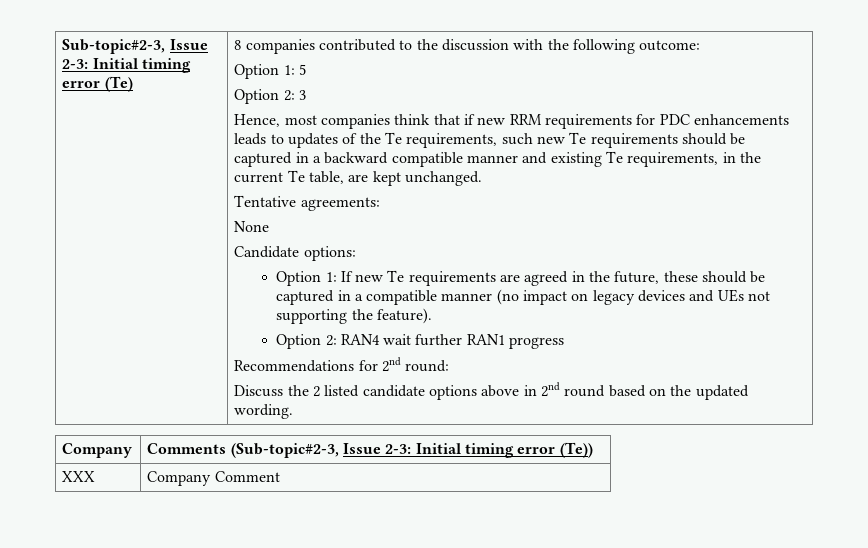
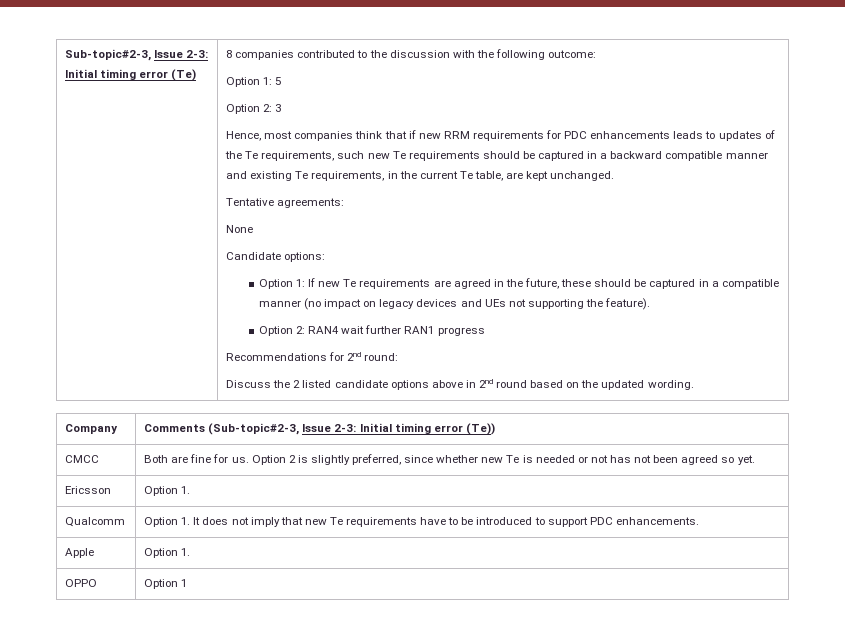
[62,471,96,482] [147,471,280,486] XXX | Company Comment -> [65,455,100,463] [144,454,755,465] [65,486,112,494] [144,486,191,496] [65,517,126,527] [144,517,699,527] [65,548,95,558] [144,548,191,558] [65,579,98,587] [144,579,188,589] CMCC | Both are fine for us. Option 2 is slightly preferred, since whether new Te is needed or not has not been agreed so yet. // Ericsson | Option 1. // Qualcomm | Option 1. It does not imply that new Te requirements have to be introduced to support PDC enhancements. // Apple | Option 1. // OPPO | Option 1

